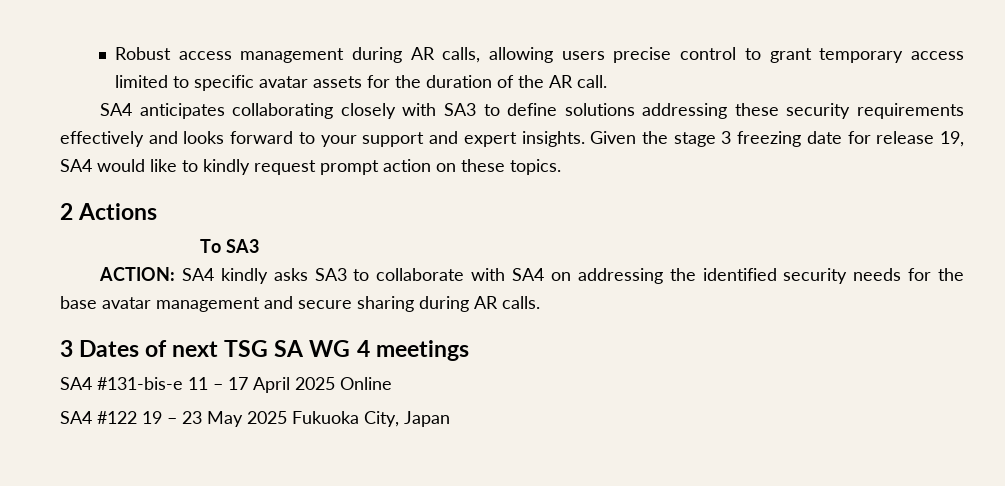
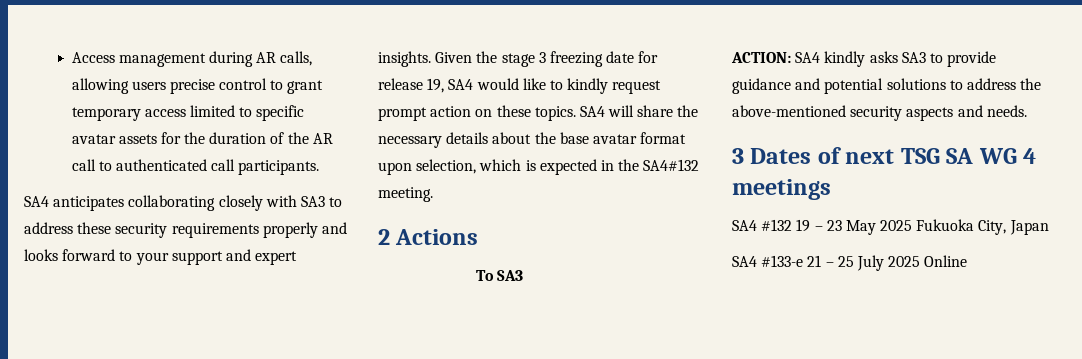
[114,47,232,60] Robust access -> [71,52,115,63] Access
[576,75,607,88] call. -> [71,159,320,175] call to authenticated call participants.
[507,103,728,119] define solutions addressing -> [24,222,73,234] address
[60,131,144,147] effectively -> [262,222,318,238] properly
(561, 167) none -> [579,105,699,117] [378,132,687,148] [378,159,700,175] [378,187,433,202] SA4 will share the necessary details about the base avatar format upon selection, which is expected in the SA4#132 meeting.
[376,268,965,284] [60,296,540,312] collaborate with SA4 on addressing the identified security needs for the base avatar management and secure sharing during AR calls. -> [947,51,997,67] [732,78,1042,94] [732,105,1027,121] provide guidance and potential solutions to address the above-mentioned security aspects and needs.
[97,377,392,393] [60,411,137,424] #131-bis-e 11 – 17 April 2025 Online // SA4 #122 -> [761,219,793,231] #132
(450, 419) none -> [732,255,968,271] // SA4 #133-e 21 – 25 July 2025 Online

